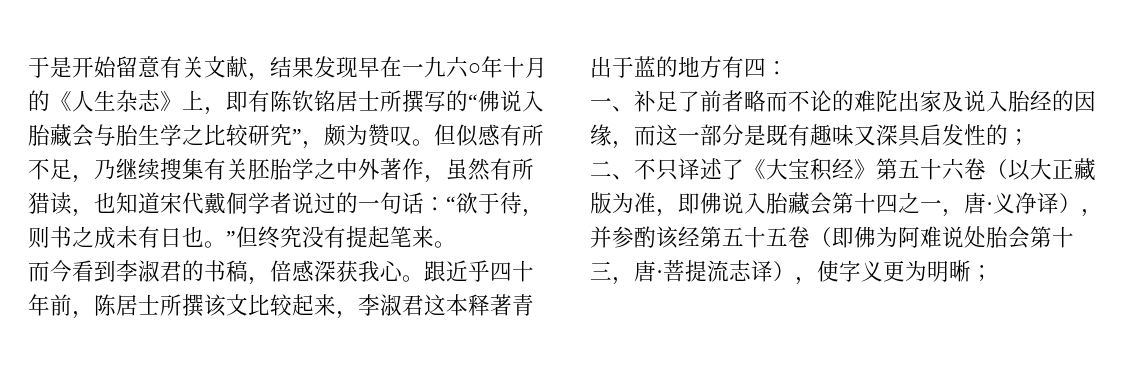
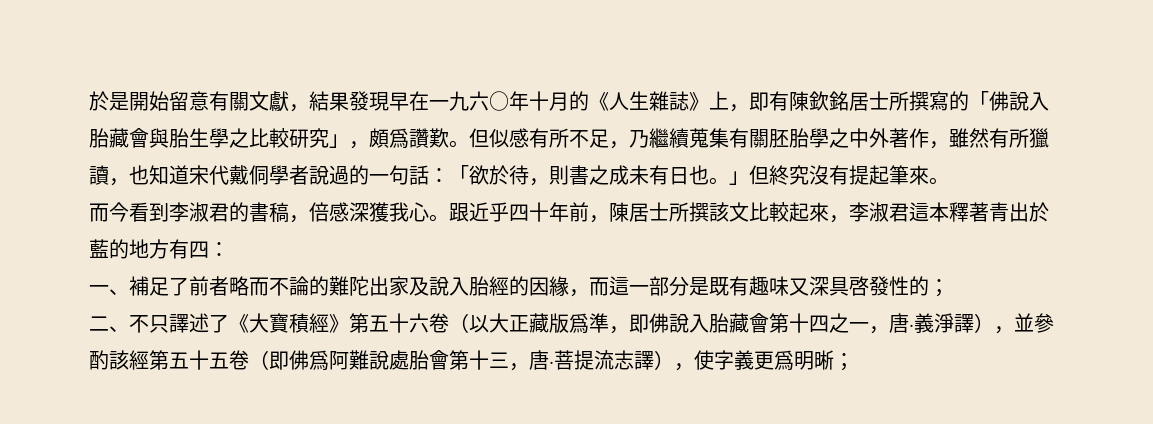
[28,56,94,78] 于是开 -> [89,91,149,111] 於是開
[182,56,358,81] 关文献，结果发现 -> [229,91,389,112] 關文獻，結果發現
[116,90,161,112] 杂志 -> [649,91,689,111] 雜誌
[270,90,544,113] [28,124,412,149] 陈钦铭居士所撰写的“佛说入胎藏会与胎生学之比较研究”，颇为赞叹 -> [789,91,1049,111] [89,128,449,149] 陳欽銘居士所撰寫的「佛說入胎藏會與胎生學之比較研究」，頗爲讚歎
[116,158,534,183] [28,192,544,217] [28,226,434,249] 继续搜集有关胚胎学之中外著作，虽然有所猎读，也知道宋代戴侗学者说过的一句话：“欲于待，则书之成未有日也。”但终究没有提起笔来 -> [649,128,1049,149] [89,165,929,186] 繼續蒐集有關胚胎學之中外著作，雖然有所獵讀，也知道宋代戴侗學者說過的一句話：「欲於待，則書之成未有日也。」但終究沒有提起筆來
[204,260,226,282] 书 -> [249,202,269,222] 書
[336,260,358,282] 获 -> [369,202,389,222] 獲
[94,294,534,319] [590,56,656,78] 陈居士所撰该文比较起来，李淑君这本释著青出于蓝 -> [609,202,1049,223] [89,239,109,258] 陳居士所撰該文比較起來，李淑君這本釋著青出於藍
[634,90,656,112] 补 -> [129,276,149,296] 補
[810,90,876,112] 论的难 -> [289,276,349,296] 論的難
[964,90,1096,112] [590,124,678,149] 说入胎经的因缘，而这 -> [429,276,629,297] 說入胎經的因緣，而這
[920,124,964,146] 启发 -> [849,276,889,296] 啓發
[678,158,700,180] 译 -> [169,314,189,333] 譯
[788,158,854,181] 宝积经 -> [269,313,329,333] 寶積經
[612,192,832,217] 为准，即佛说入胎藏会 -> [569,313,769,334] 爲準，即佛說入胎藏會
[993,192,1103,217] [590,226,700,249] 义净译），并参酌该经 -> [914,313,1054,334] [89,350,149,370] 義淨譯），並參酌該經
[876,226,1030,249] 为阿难说处胎会 -> [309,350,449,371] 爲阿難說處胎會
[751,260,773,282] 译 -> [634,351,654,370] 譯
[861,260,927,282] 义更为 -> [734,350,794,371] 義更爲

